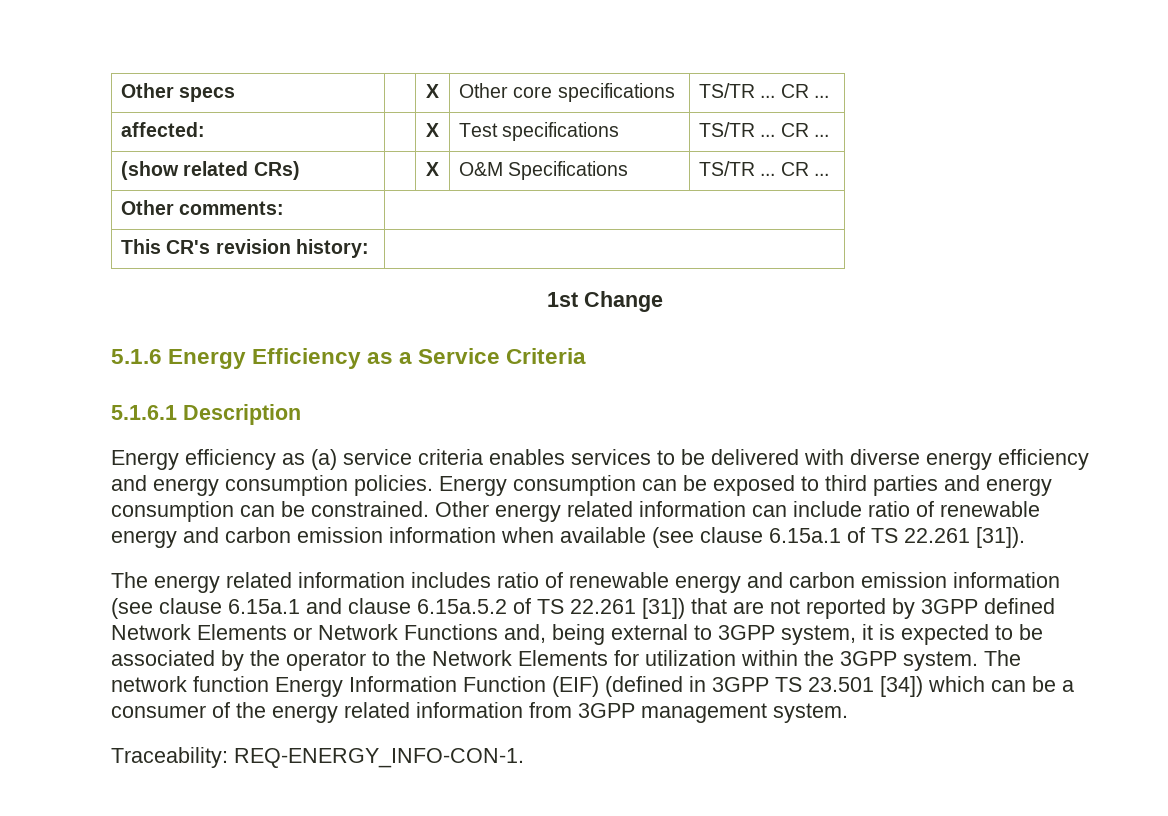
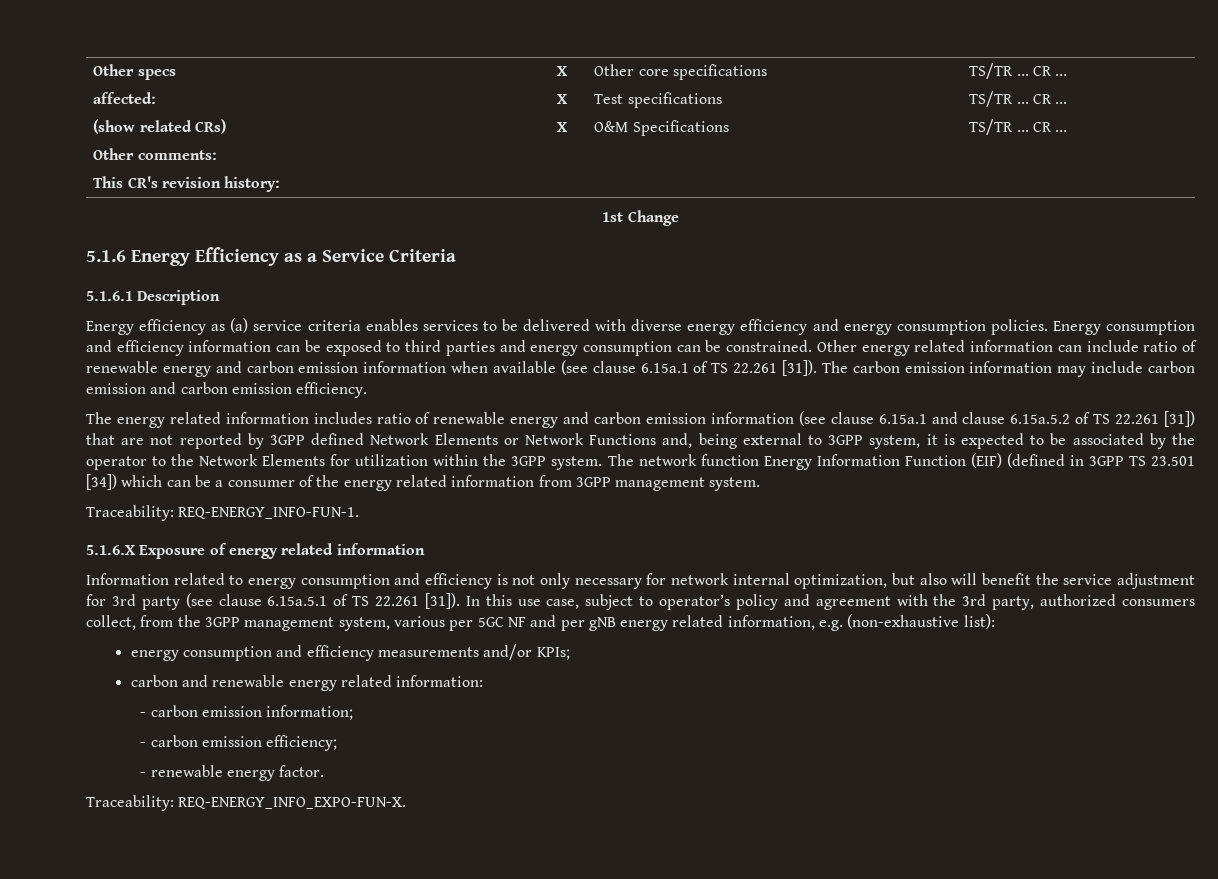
(636, 485) none -> [86,340,272,356] and efficiency information
(1025, 537) none -> [821,361,1196,377] [86,382,368,398] The carbon emission information may include carbon emission and carbon emission efficiency.
[234,748,524,768] REQ-ENERGY_INFO-CON-1. -> [178,507,360,519] [86,543,425,559] [86,573,1195,589] [86,593,1195,610] [86,614,995,631] [130,644,570,661] [130,675,484,691] [140,705,354,720] [140,735,338,751] [140,765,325,781] [86,795,407,811] REQ-ENERGY_INFO-FUN-1. // 5.1.6.X Exposure of energy related information // Information related to energy consumption and efficiency is not only necessary for network internal optimization, but also will benefit the service adjustment for 3rd party (see clause 6.15a.5.1 of TS 22.261 [31]). In this use case, subject to operator’s policy and agreement with the 3rd party, authorized consumers collect, from the 3GPP management system, various per 5GC NF and per gNB energy related information, e.g. (non-exhaustive list): // energy consumption and efficiency measurements and/or KPIs; // carbon and renewable energy related information: // - carbon emission information; // - carbon emission efficiency; // - renewable energy factor. // Traceability: REQ-ENERGY_INFO_EXPO-FUN-X.

